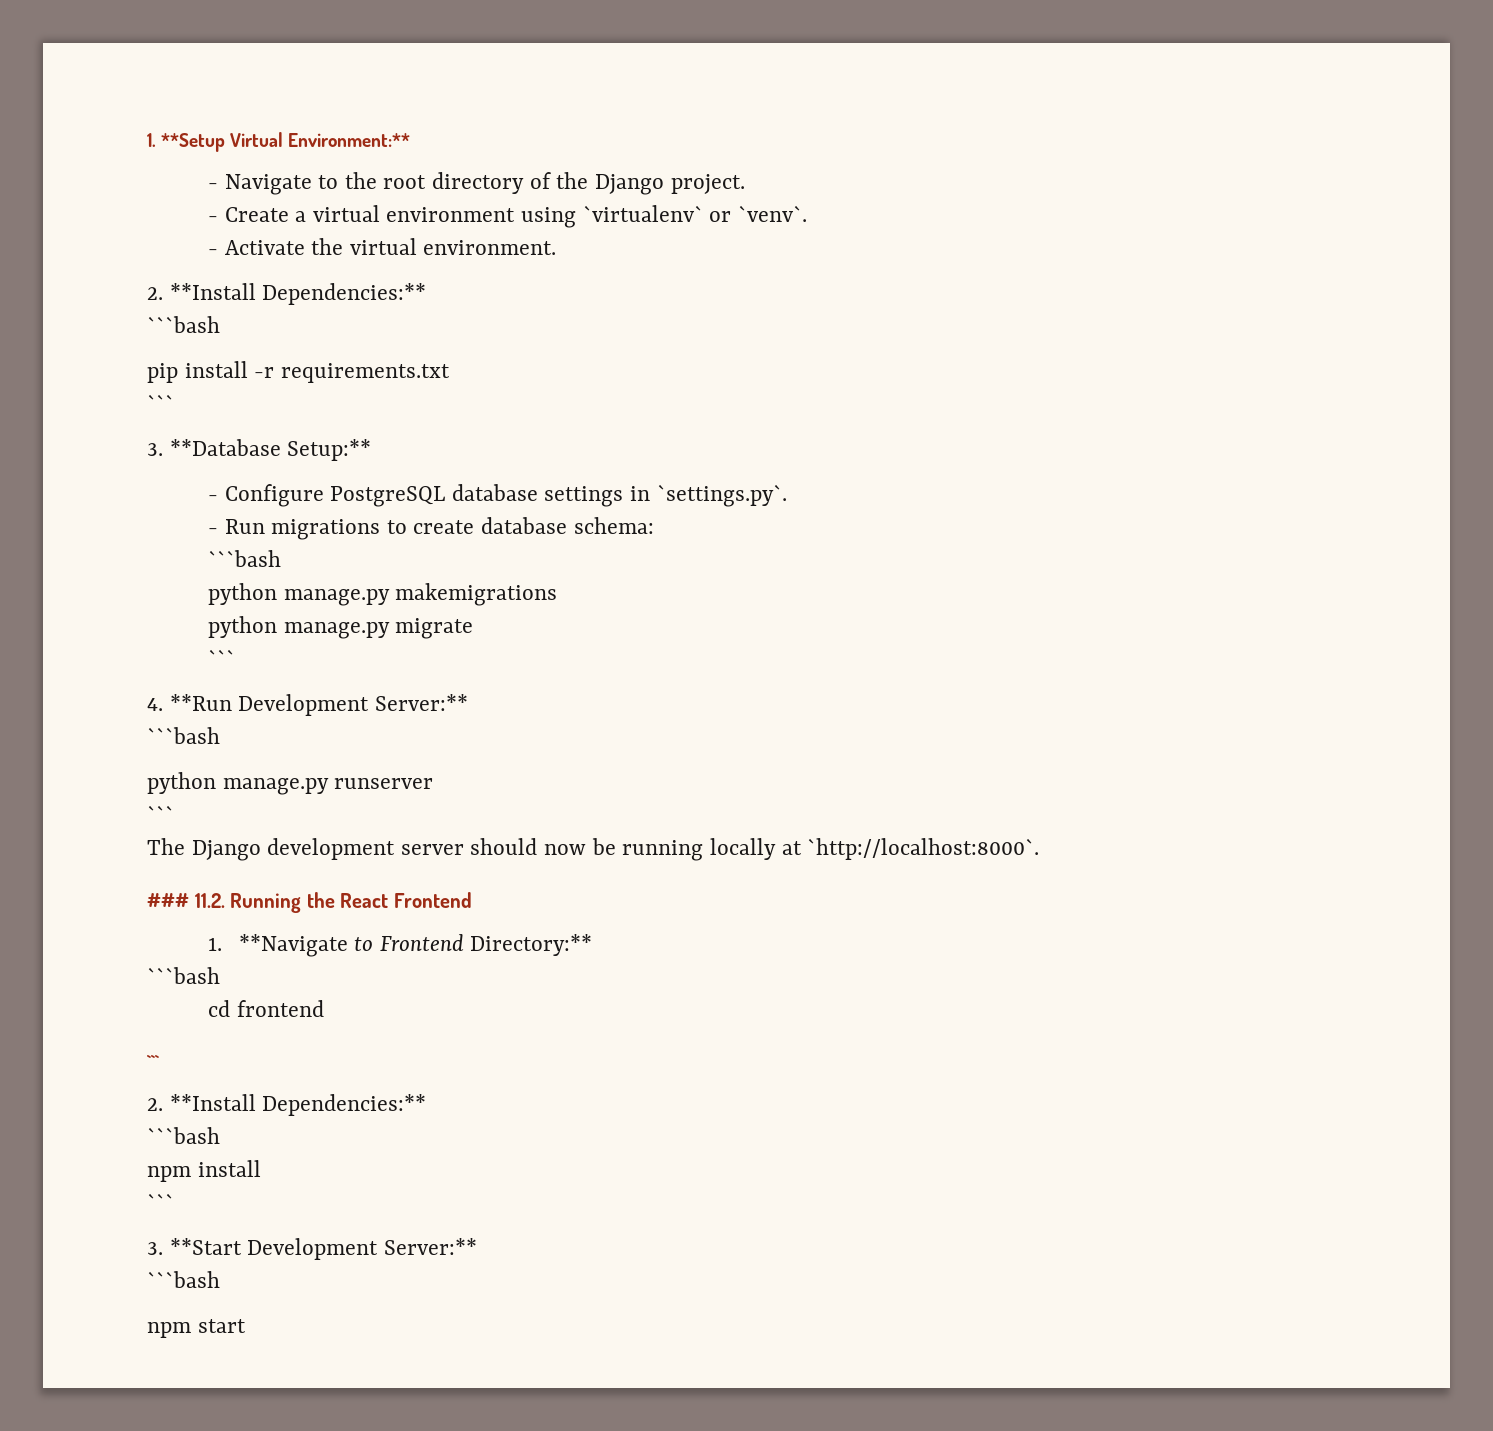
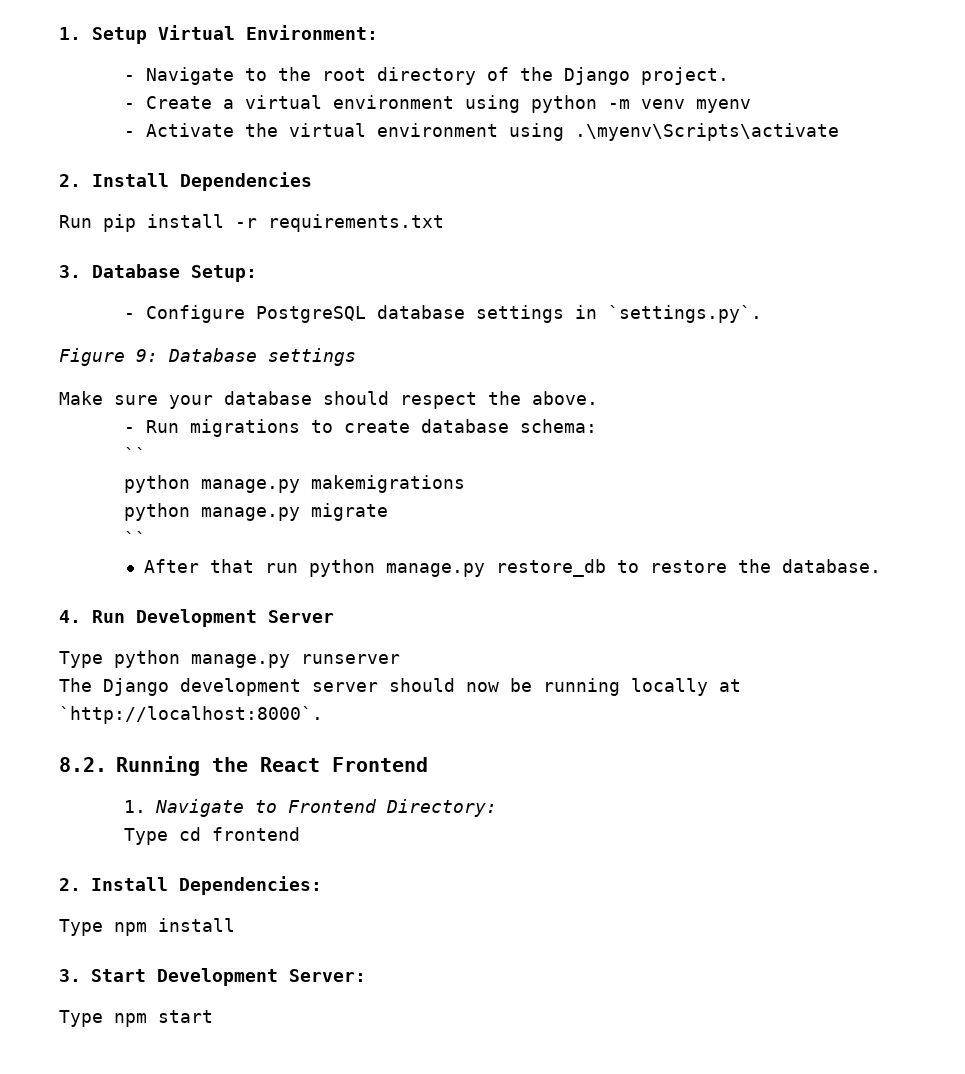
[147,132,411,152] 1. **Setup Virtual Environment:** -> [59,25,378,44] 1. Setup Virtual Environment:
[582,205,807,222] `virtualenv` or `venv`. -> [530,95,751,113] python -m venv myenv
[423,240,557,255] [147,283,427,305] [147,316,220,333] environment. // 2. **Install Dependencies:** // ```bash // -> [376,123,839,141] [59,172,312,191] [59,215,92,228] environment using .\myenv\Scripts\activate // 2. Install Dependencies // Run
[147,394,174,411] [147,439,372,461] // ``` // 3. **Database Setup:** -> [59,264,257,282] // 3. Database Setup:
(787, 495) none -> [59,348,356,366] [59,391,598,409] // Figure 9: Database settings // Make sure your database should respect the above.
[208,550,282,567] ```bash -> [123,447,146,461] ``
[208,649,236,666] [147,694,468,716] [147,727,220,744] ``` // 4. **Run Development Server:** // ```bash // -> [123,531,146,545] [143,559,881,577] [59,609,334,627] [59,651,103,668] `` // After that run python manage.py restore_db to restore the database. // 4. Run Development Server // Type
[147,805,174,822] // ``` -> (400, 659) none
[147,893,225,908] ### 11.2. -> [59,757,107,772] 8.2.
[238,934,348,957] **Navigate -> [155,799,245,817] Navigate
[470,934,593,956] [147,967,220,984] Directory:** // ```bash // -> [386,799,498,817] [123,828,168,845] Directory: // Type
[147,1055,159,1069] [147,1094,427,1116] [147,1127,220,1144] [147,1160,261,1182] [147,1193,174,1210] [147,1238,477,1260] [147,1271,220,1288] ``` // 2. **Install Dependencies:** // ```bash // npm install // ``` // 3. **Start Development Server:** // ```bash // -> [59,876,323,895] [59,918,235,936] [59,968,367,986] [59,1010,103,1027] 2. Install Dependencies: // Type npm install // 3. Start Development Server: // Type

